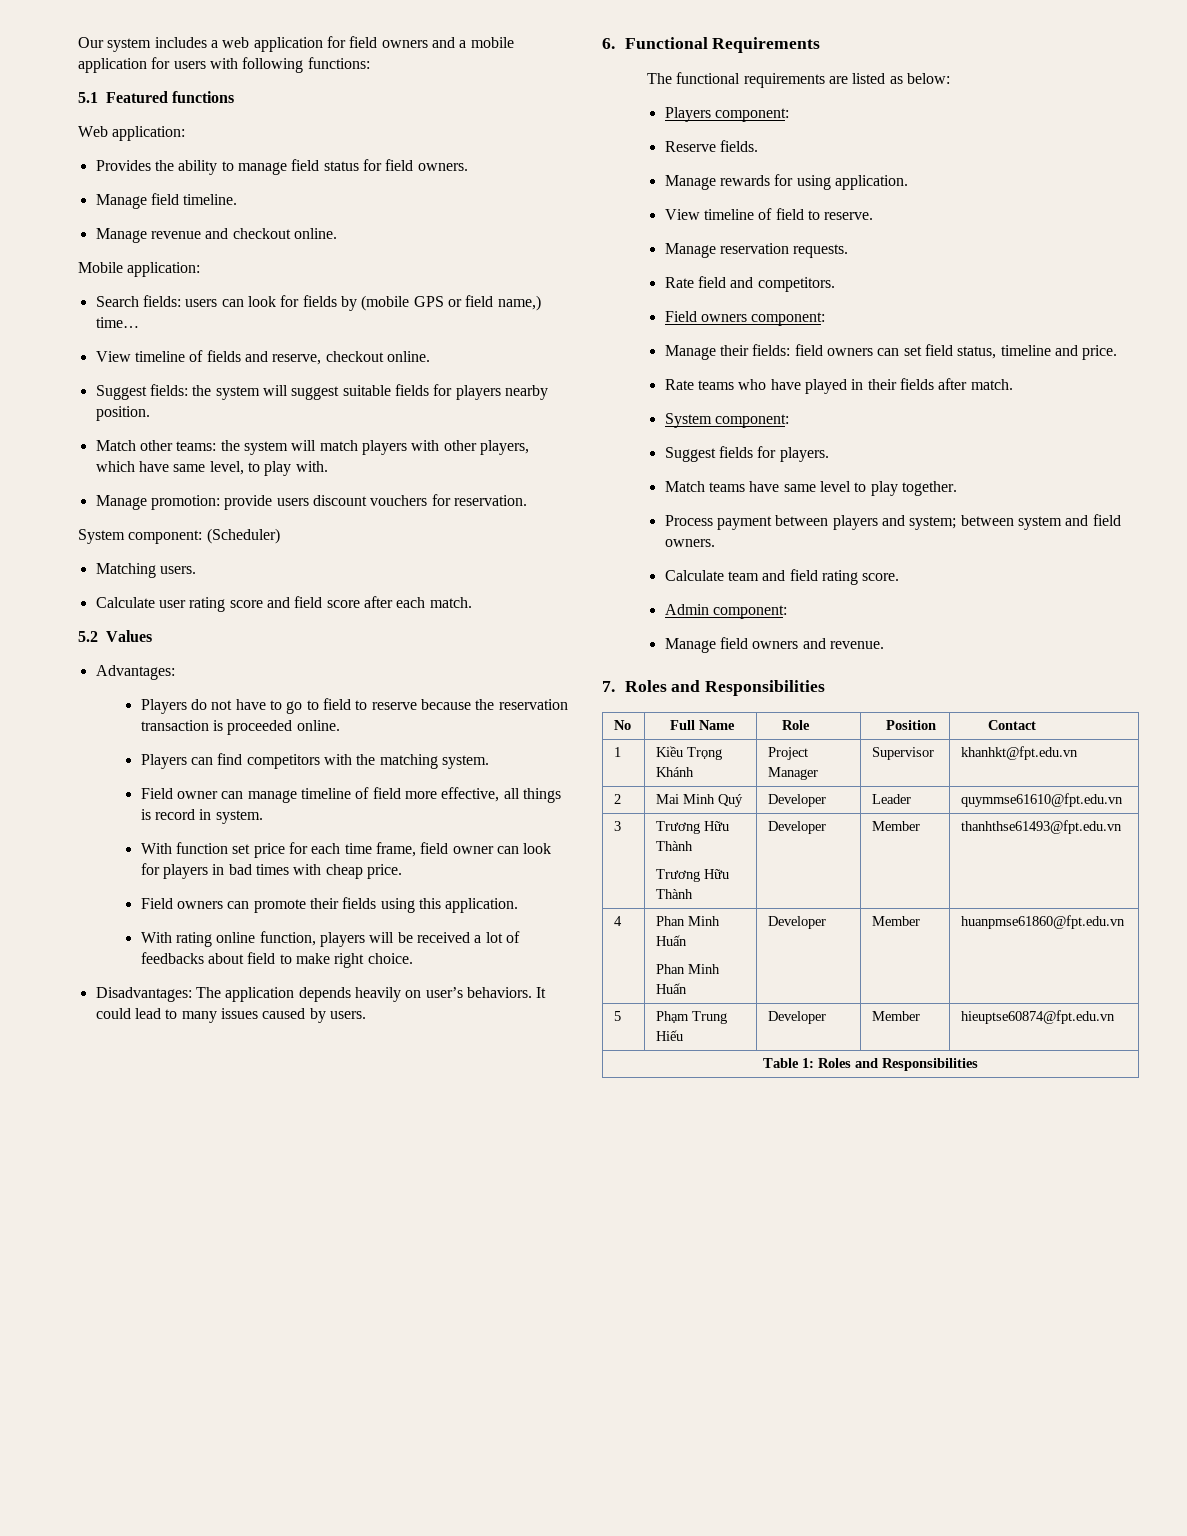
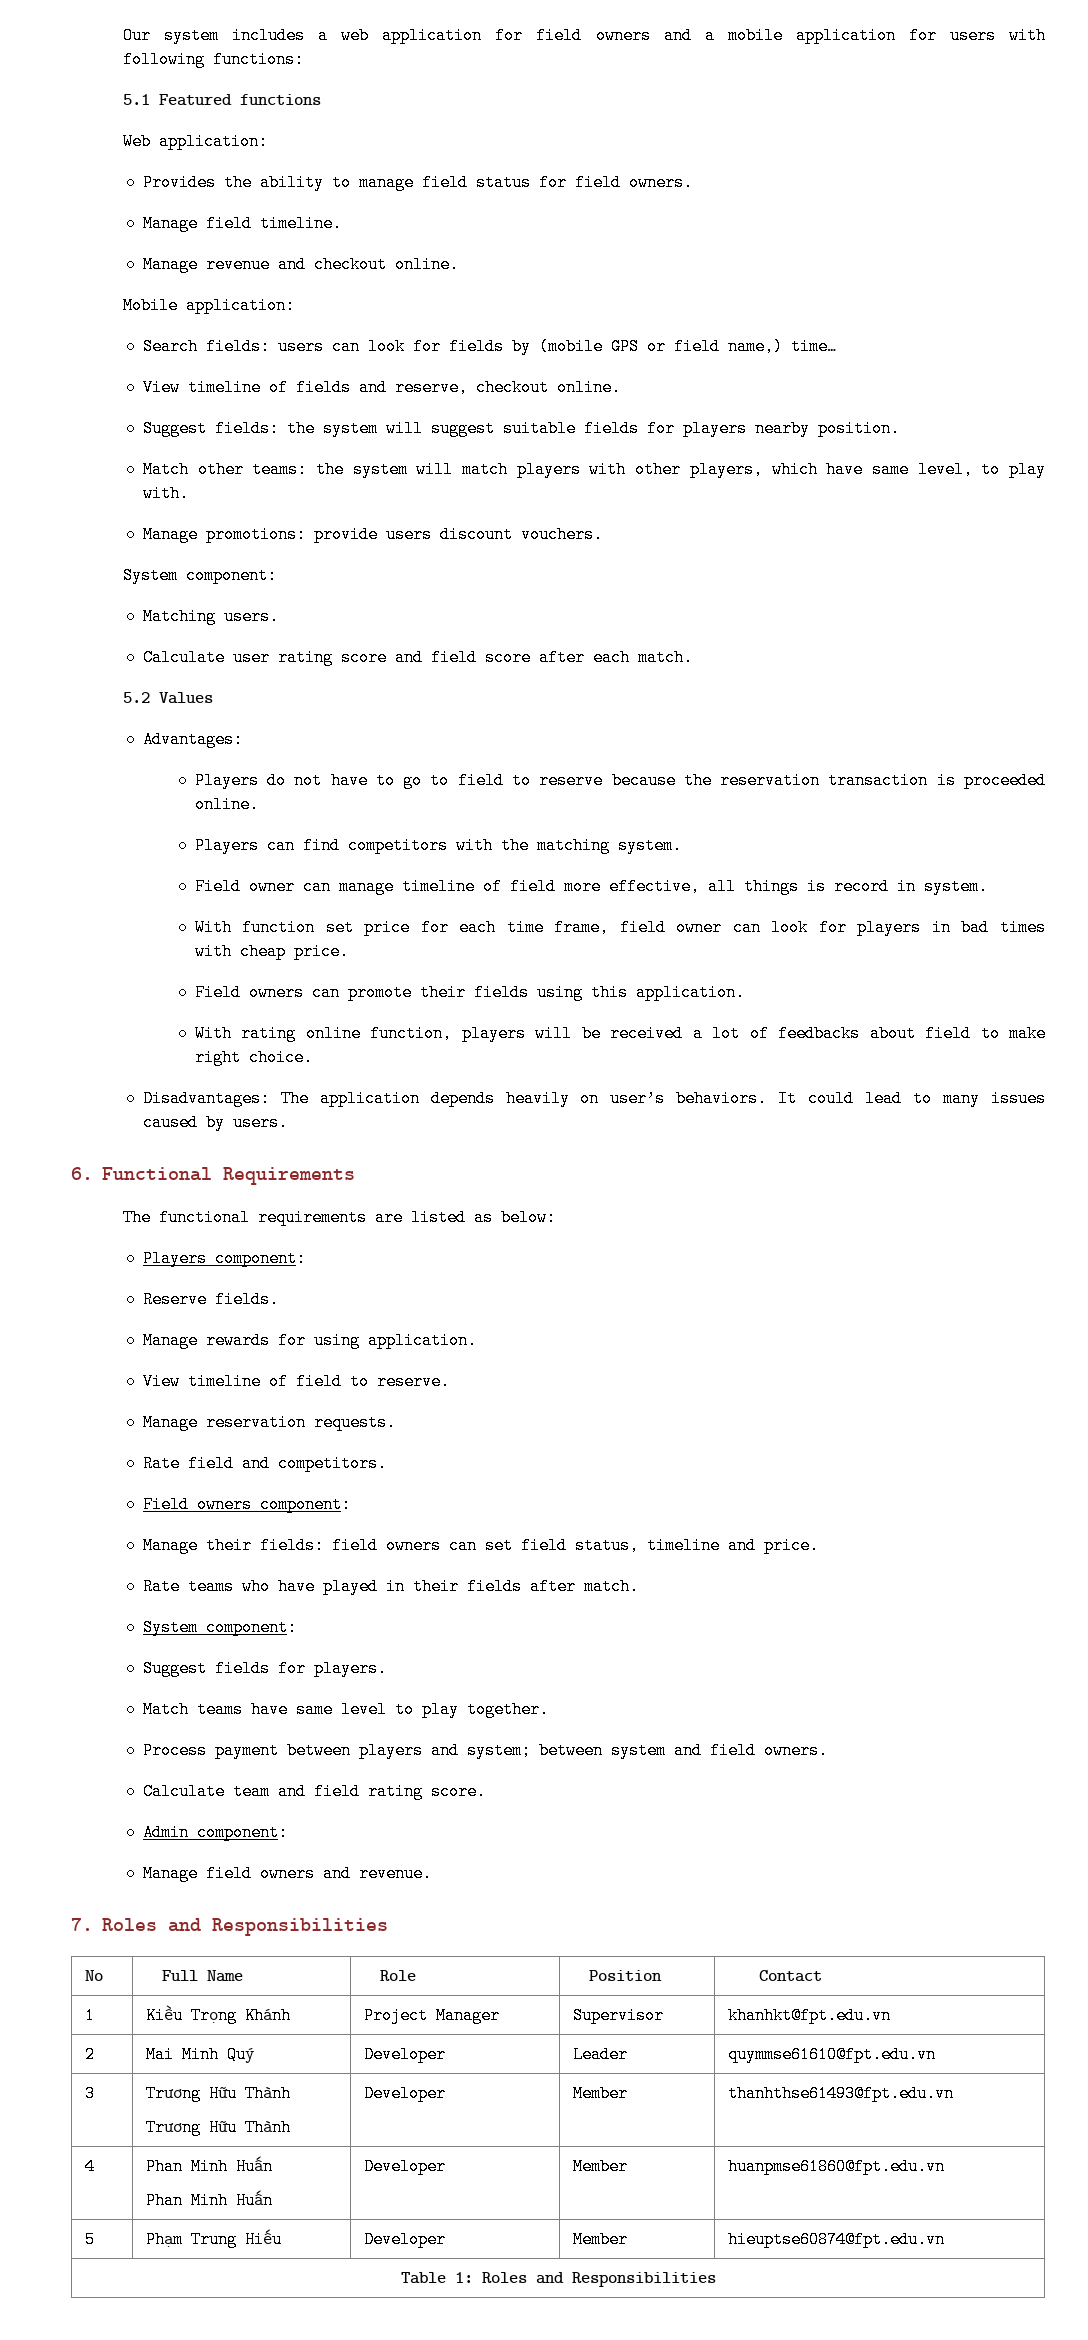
[151,495,221,510] promotion: -> [205,526,306,543] promotions:
[370,494,527,506] [78,528,280,544] vouchers for reservation. // System component: (Scheduler) -> [520,526,603,543] [122,567,277,584] vouchers. // System component:

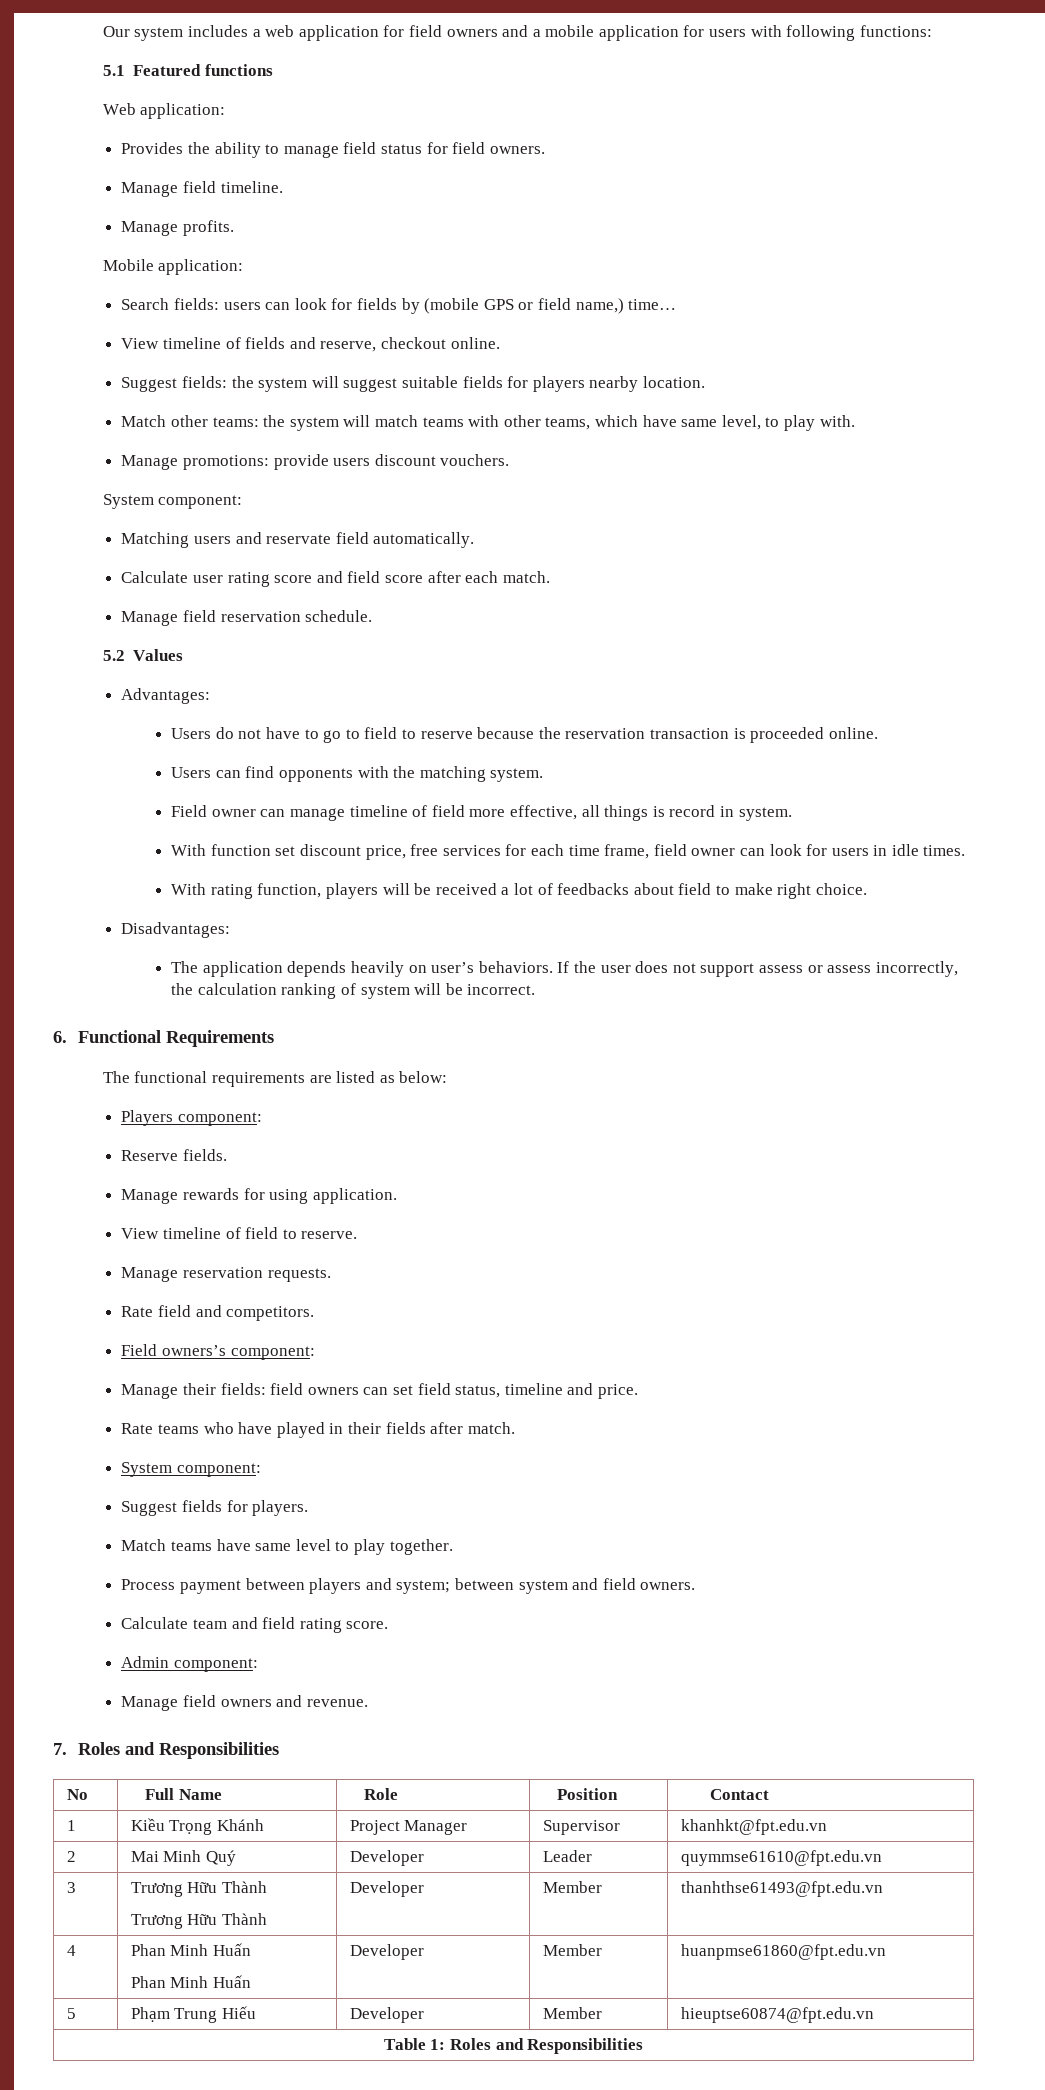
[205,256,459,273] revenue and checkout online. -> [183,220,235,236] profits.
[817,420,900,437] position. -> [642,376,705,388] location.
[516,461,581,478] players -> [422,417,464,427] teams
[689,461,763,478] players, -> [545,417,591,430] teams,
[223,608,279,625] users. -> [194,532,475,548] users and reservate field automatically.
(693, 657) none -> [121,610,373,626] // Manage field reservation schedule.
[194,772,259,789] Players -> [171,728,212,739] Users
[194,837,259,854] Players -> [171,767,212,778] Users
[347,837,448,854] competitors -> [279,768,354,782] opponents
[364,919,411,936] price -> [300,844,501,860] discount price, free services
[857,919,1046,936] [194,943,349,960] [194,984,745,1001] players in bad times with cheap price. // Field owners can promote their fields using this application. -> [831,844,966,856] users in idle times.
[305,1025,361,1042] online -> (253, 891) none
(270, 1098) none -> (231, 930) //
[778,1090,1046,1107] [142,1114,288,1131] It could lead to many issues caused by users. -> [557,961,958,977] [171,983,536,999] If the user does not support assess or assess incorrectly, the calculation ranking of system will be incorrect.
[196,1496,252,1513] owners -> [162,1345,227,1356] owners’s

